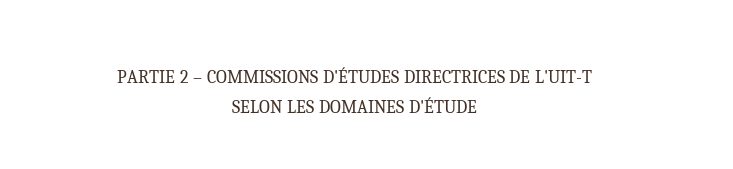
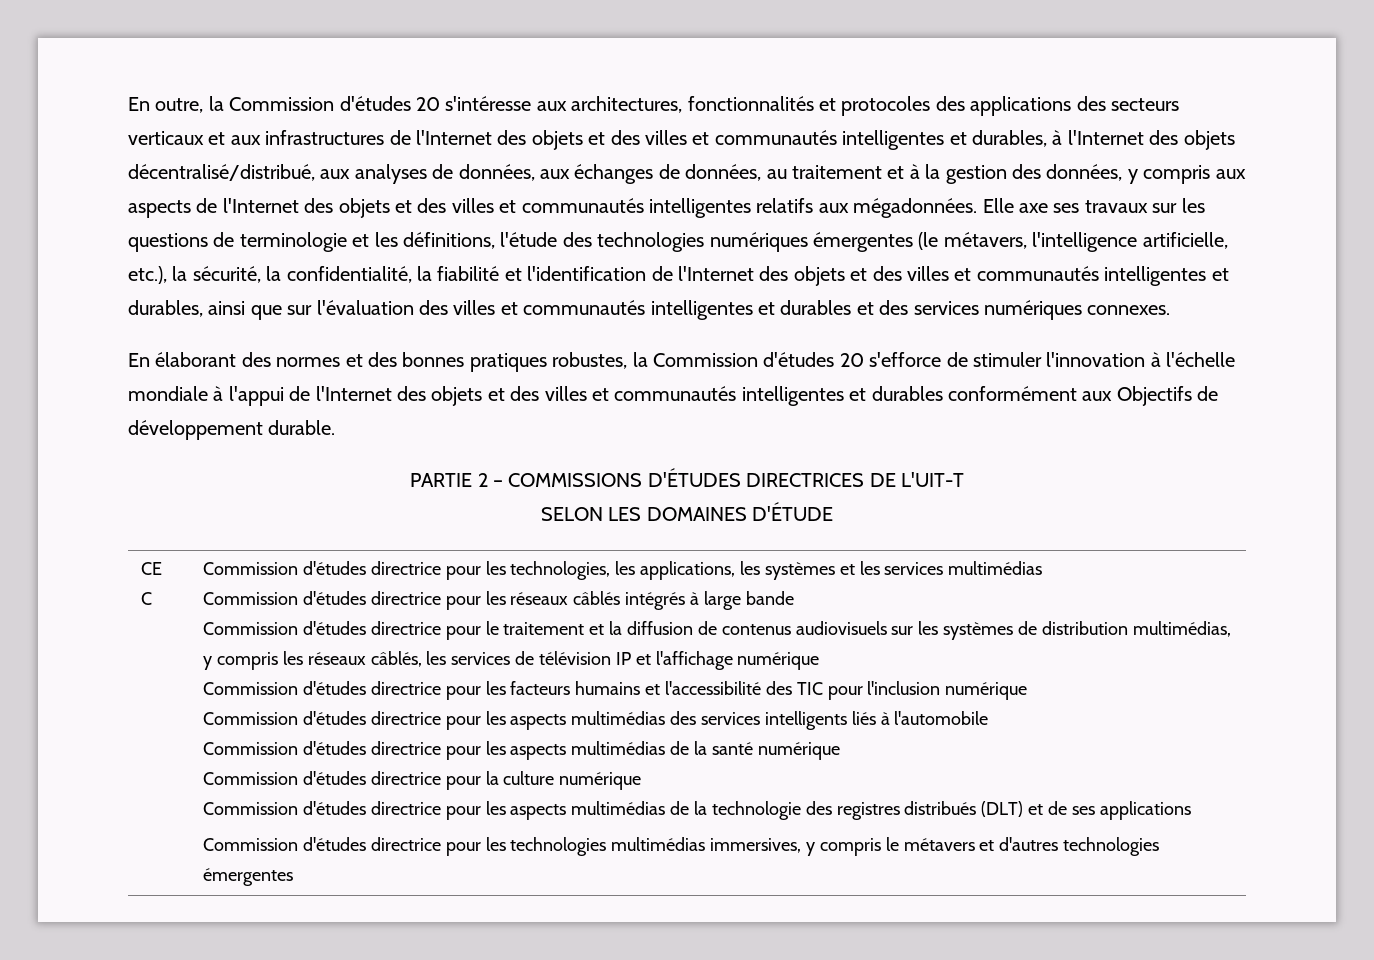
(116, 76) none -> [128,96,1179,116] [128,130,1235,150] [128,164,1246,184] [128,198,1205,218] [128,232,1228,252] [128,266,1229,286] [128,300,1171,320] [128,352,1236,372] [128,386,1219,406] [128,420,336,440] En outre, la Commission d'études 20 s'intéresse aux architectures, fonctionnalités et protocoles des applications des secteurs verticaux et aux infrastructures de l'Internet des objets et des villes et communautés intelligentes et durables, à l'Internet des objets décentralisé/distribué, aux analyses de données, aux échanges de données, au traitement et à la gestion des données, y compris aux aspects de l'Internet des objets et des villes et communautés intelligentes relatifs aux mégadonnées. Elle axe ses travaux sur les questions de terminologie et les définitions, l'étude des technologies numériques émergentes (le métavers, l'intelligence artificielle, etc.), la sécurité, la confidentialité, la fiabilité et l'identification de l'Internet des objets et des villes et communautés intelligentes et durables, ainsi que sur l'évaluation des villes et communautés intelligentes et durables et des services numériques connexes. // En élaborant des normes et des bonnes pratiques robustes, la Commission d'études 20 s'efforce de stimuler l'innovation à l'échelle mondiale à l'appui de l'Internet des objets et des villes et communautés intelligentes et durables conformément aux Objectifs de développement durable. //
(477, 105) none -> [141,562,163,575] [141,592,153,605] [203,561,1043,580] [203,591,794,610] [203,621,1231,640] [203,651,820,670] [203,681,1028,700] [203,711,989,730] [203,741,840,760] [203,771,642,790] [203,801,1191,820] [203,837,1160,856] [203,868,294,886] // CE C | Commission d'études directrice pour les technologies, les applications, les systèmes et les services multimédias // Commission d'études directrice pour les réseaux câblés intégrés à large bande // Commission d'études directrice pour le traitement et la diffusion de contenus audiovisuels sur les systèmes de distribution multimédias, y compris les réseaux câblés, les services de télévision IP et l'affichage numérique // Commission d'études directrice pour les facteurs humains et l'accessibilité des TIC pour l'inclusion numérique // Commission d'études directrice pour les aspects multimédias des services intelligents liés à l'automobile // Commission d'études directrice pour les aspects multimédias de la santé numérique // Commission d'études directrice pour la culture numérique // Commission d'études directrice pour les aspects multimédias de la technologie des registres distribués (DLT) et de ses applications // Commission d'études directrice pour les technologies multimédias immersives, y compris le métavers et d'autres technologies émergentes

